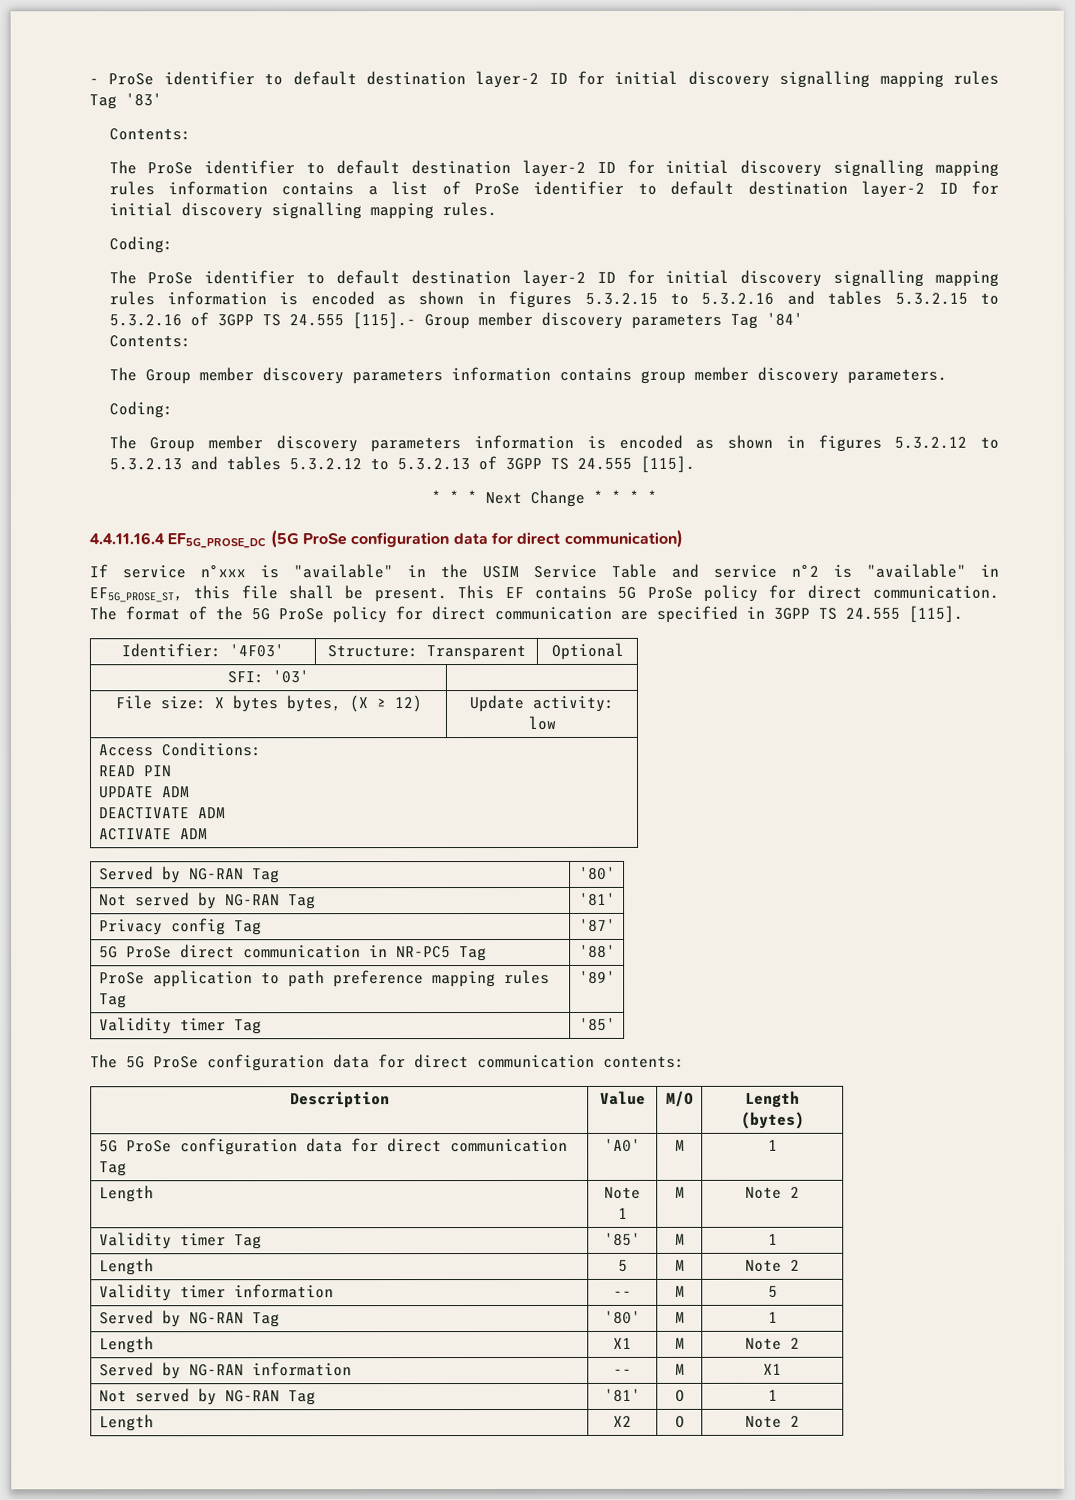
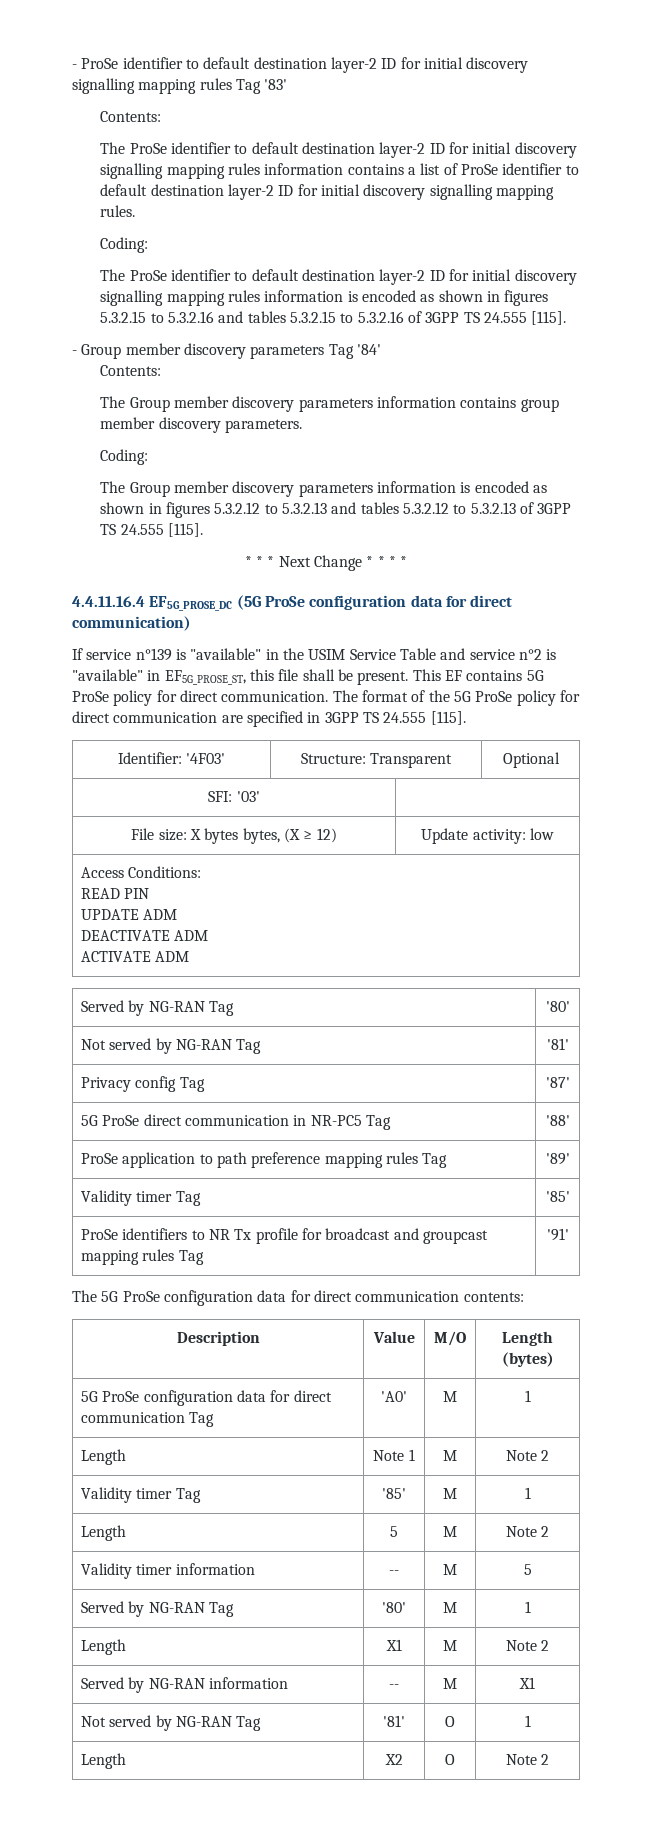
[351,312,416,330] [115].- -> [531,311,567,325] [72,350,77,355] [115]. // -
[200,565,246,578] n°xxx -> [135,648,172,661] n°139
(616, 1024) none -> [81,1228,488,1244] [81,1249,204,1265] [546,1228,569,1241] // ProSe identifiers to NR Tx profile for broadcast and groupcast mapping rules Tag | '91'

